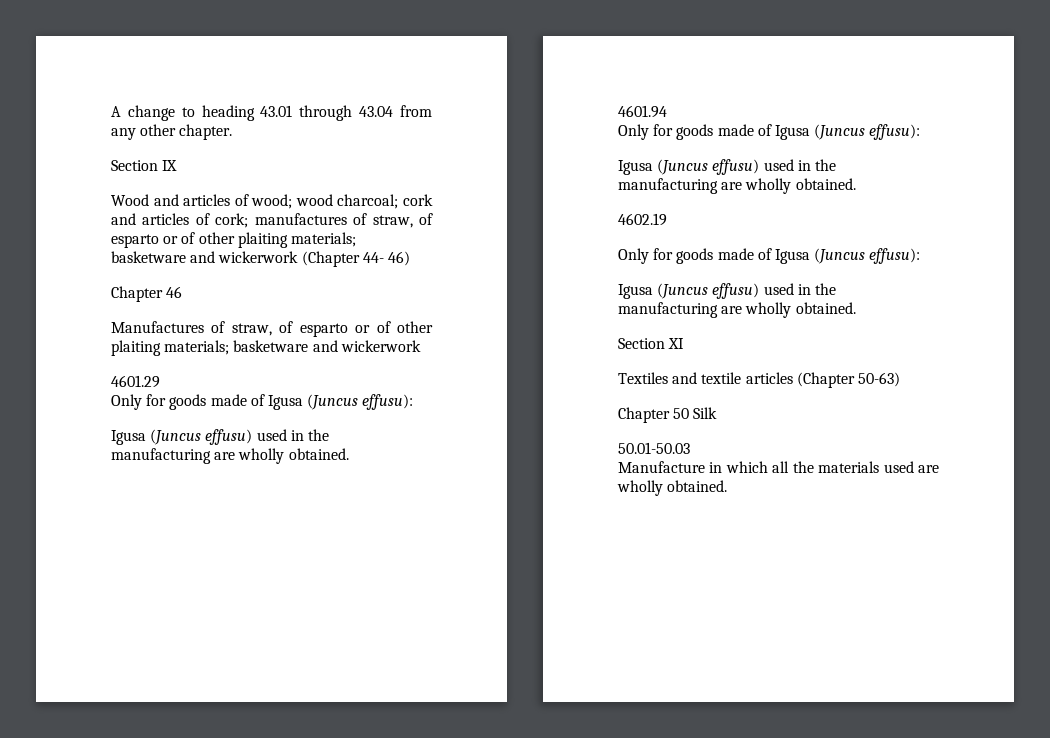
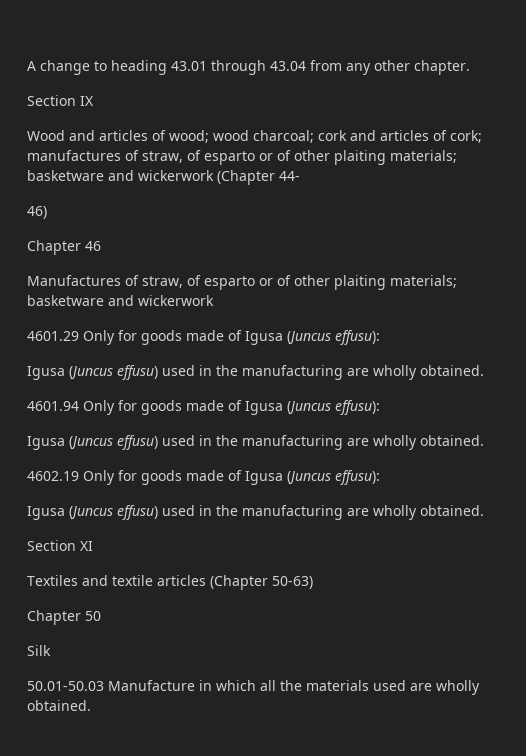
(384, 257) none -> (300, 176) //
(160, 381) // -> (79, 336) none
(667, 111) // -> (79, 406) none
(667, 219) // -> (79, 476) none
(690, 413) none -> (101, 616) //
(690, 448) // -> (104, 686) none

